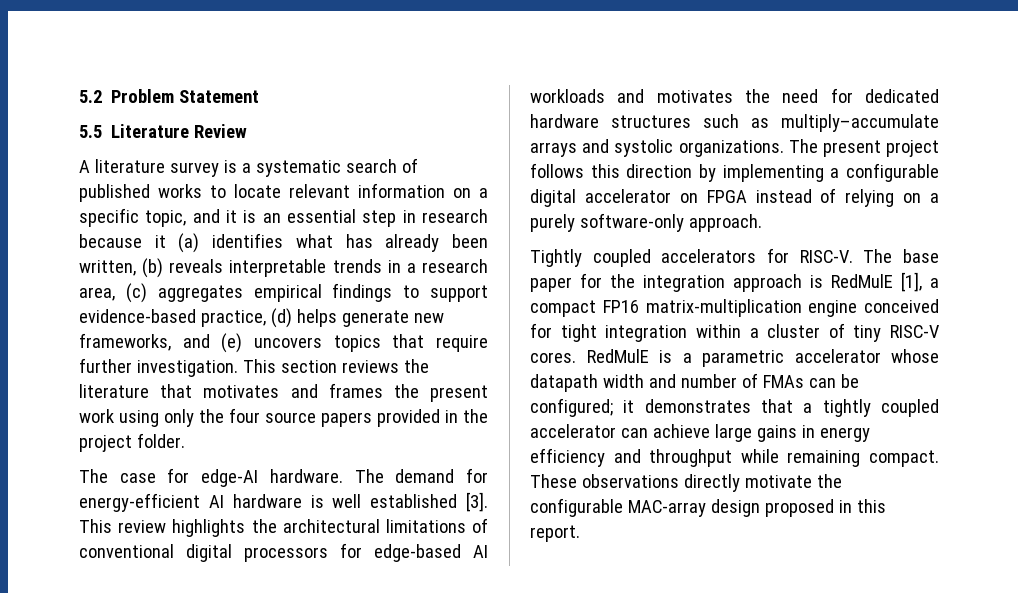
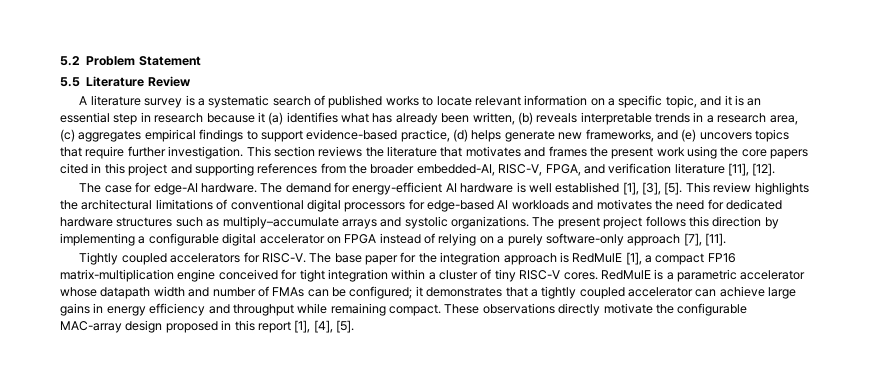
[164,408,488,427] [79,433,185,452] only the four source papers provided in the project folder. -> [720,147,809,159] [60,163,776,176] the core papers cited in this project and supporting references from the broader embedded-AI, RISC-V, FPGA, and verification literature [11], [12].
[465,492,488,512] [3]. -> [622,182,683,195] [1], [3], [5].
[688,214,762,232] approach. -> [627,233,726,246] approach [7], [11].
[530,525,580,542] report. -> [257,320,354,333] report [1], [4], [5].

